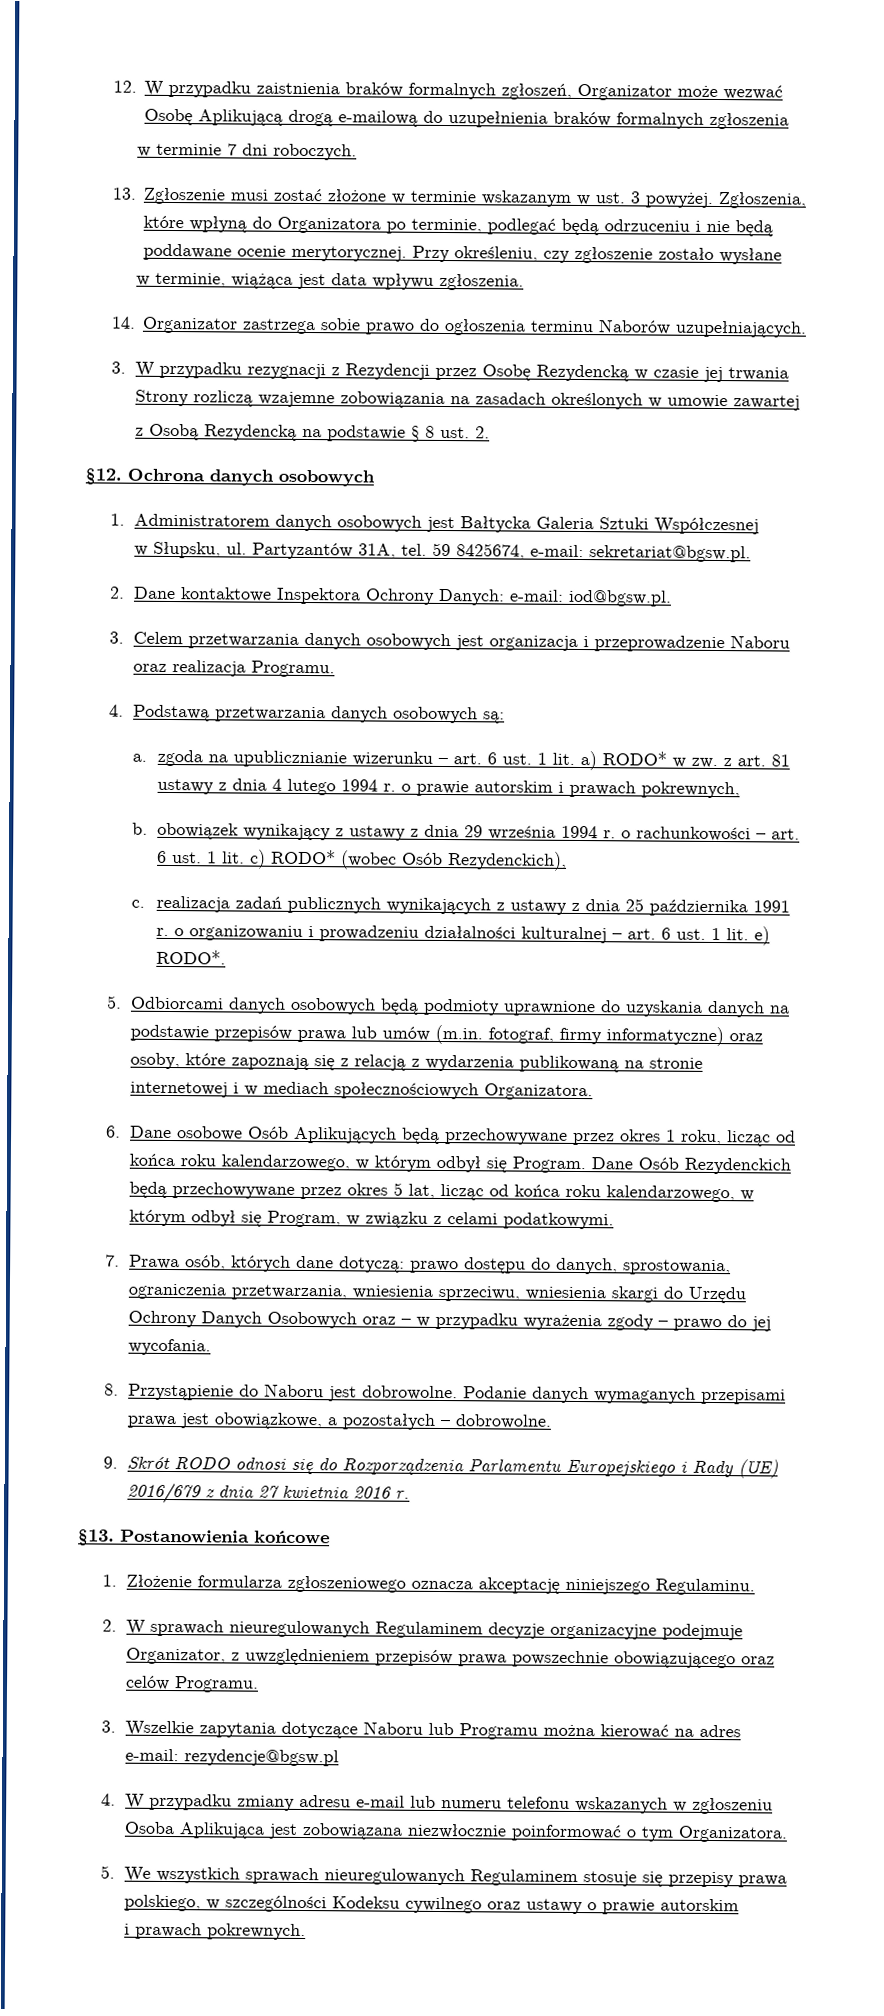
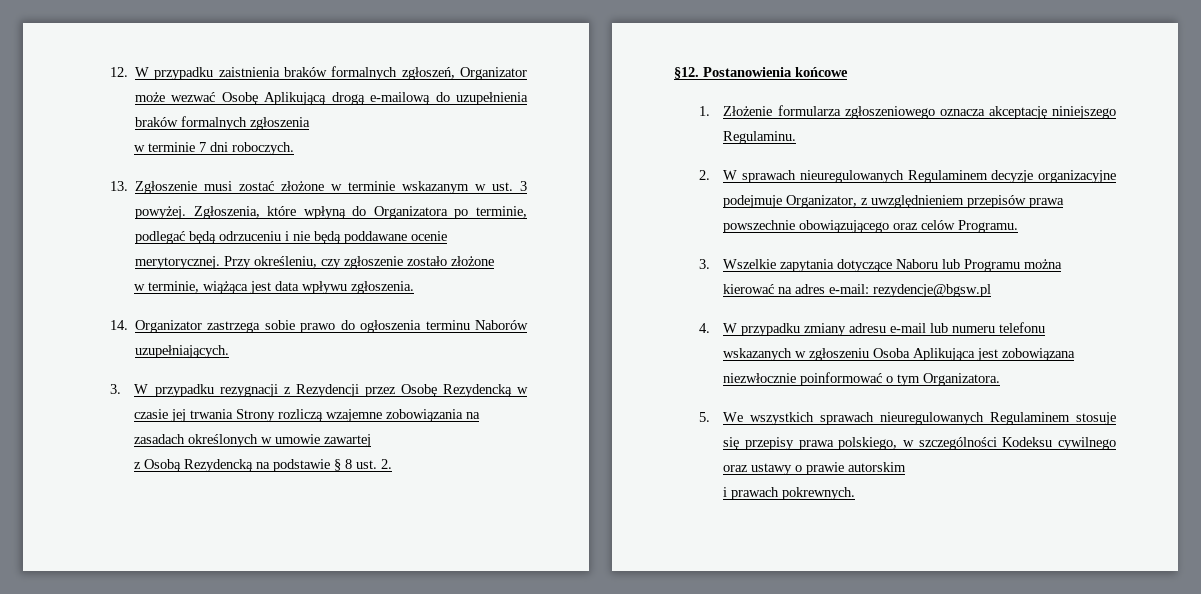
[719,248,783,265] wysłane -> [450,256,494,266] złożone
[127,468,375,487] [109,513,760,535] [134,541,752,563] [108,586,673,607] [108,631,791,653] [133,660,336,678] [108,704,506,724] [132,749,790,771] [156,778,740,799] [132,822,800,842] [156,849,567,871] [131,895,790,917] [155,925,770,946] [155,949,226,965] [105,995,791,1018] [130,1024,764,1047] [130,1052,704,1073] [130,1081,594,1101] [105,1125,797,1147] [129,1153,792,1175] [129,1181,755,1203] [129,1209,615,1230] [104,1254,732,1276] [128,1283,747,1304] [128,1310,772,1332] [128,1338,212,1356] [103,1383,787,1405] [127,1412,553,1430] [102,1455,779,1479] [127,1482,411,1504] [78,1529,115,1546] Ochrona danych osobowych // 1. Administratorem danych osobowych jest Bałtycka Galeria Sztuki Współczesnej // w Słupsku, ul. Partyzantów 31A, tel. 59 8425674, e-mail: sekretariat@bgsw.pl. // 2. Dane kontaktowe Inspektora Ochrony Danych: e-mail: iod@bgsw.pl. // 3. Celem przetwarzania danych osobowych jest organizacja i przeprowadzenie Naboru oraz realizacja Programu. // 4. Podstawą przetwarzania danych osobowych są: // a. zgoda na upublicznianie wizerunku – art. 6 ust. 1 lit. a) RODO* w zw. z art. 81 ustawy z dnia 4 lutego 1994 r. o prawie autorskim i prawach pokrewnych, // b. obowiązek wynikający z ustawy z dnia 29 września 1994 r. o rachunkowości – art. 6 ust. 1 lit. c) RODO* (wobec Osób Rezydenckich), // c. realizacja zadań publicznych wynikających z ustawy z dnia 25 października 1991 r. o organizowaniu i prowadzeniu działalności kulturalnej – art. 6 ust. 1 lit. e) RODO*. // 5. Odbiorcami danych osobowych będą podmioty uprawnione do uzyskania danych na podstawie przepisów prawa lub umów (m.in. fotograf, firmy informatyczne) oraz osoby, które zapoznają się z relacją z wydarzenia publikowaną na stronie internetowej i w mediach społecznościowych Organizatora. // 6. Dane osobowe Osób Aplikujących będą przechowywane przez okres 1 roku, licząc od końca roku kalendarzowego, w którym odbył się Program. Dane Osób Rezydenckich będą przechowywane przez okres 5 lat, licząc od końca roku kalendarzowego, w którym odbył się Program, w związku z celami podatkowymi. // 7. Prawa osób, których dane dotyczą: prawo dostępu do danych, sprostowania, ograniczenia przetwarzania, wniesienia sprzeciwu, wniesienia skargi do Urzędu Ochrony Danych Osobowych oraz – w przypadku wyrażenia zgody – prawo do jej wycofania. // 8. Przystąpienie do Naboru jest dobrowolne. Podanie danych wymaganych przepisami prawa jest obowiązkowe, a pozostałych – dobrowolne. // 9. Skrót RODO odnosi się do Rozporządzenia Parlamentu Europejskiego i Rady (UE) 2016/679 z dnia 27 kwietnia 2016 r. // §13. -> (699, 73) none

